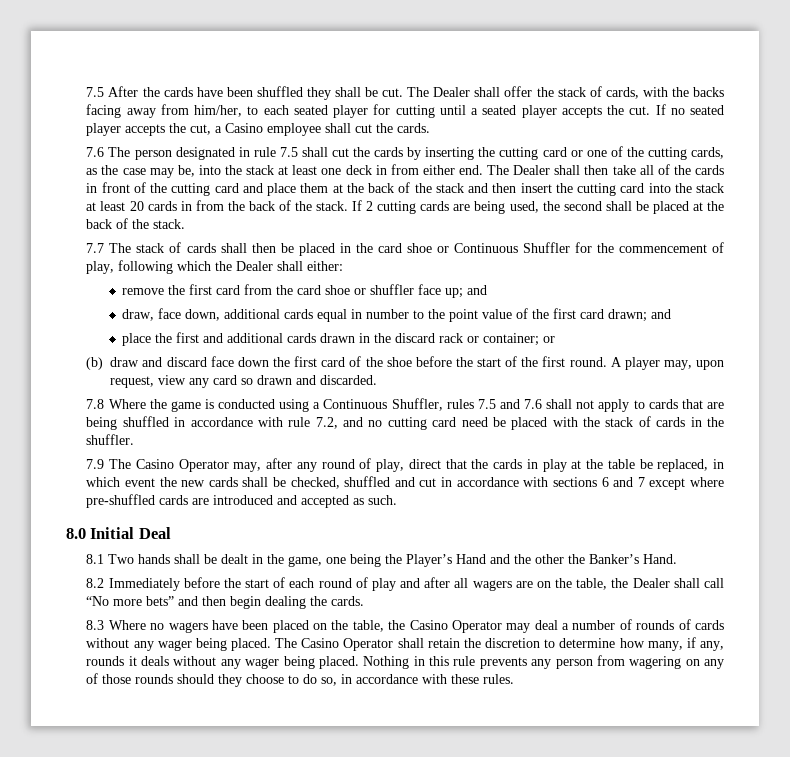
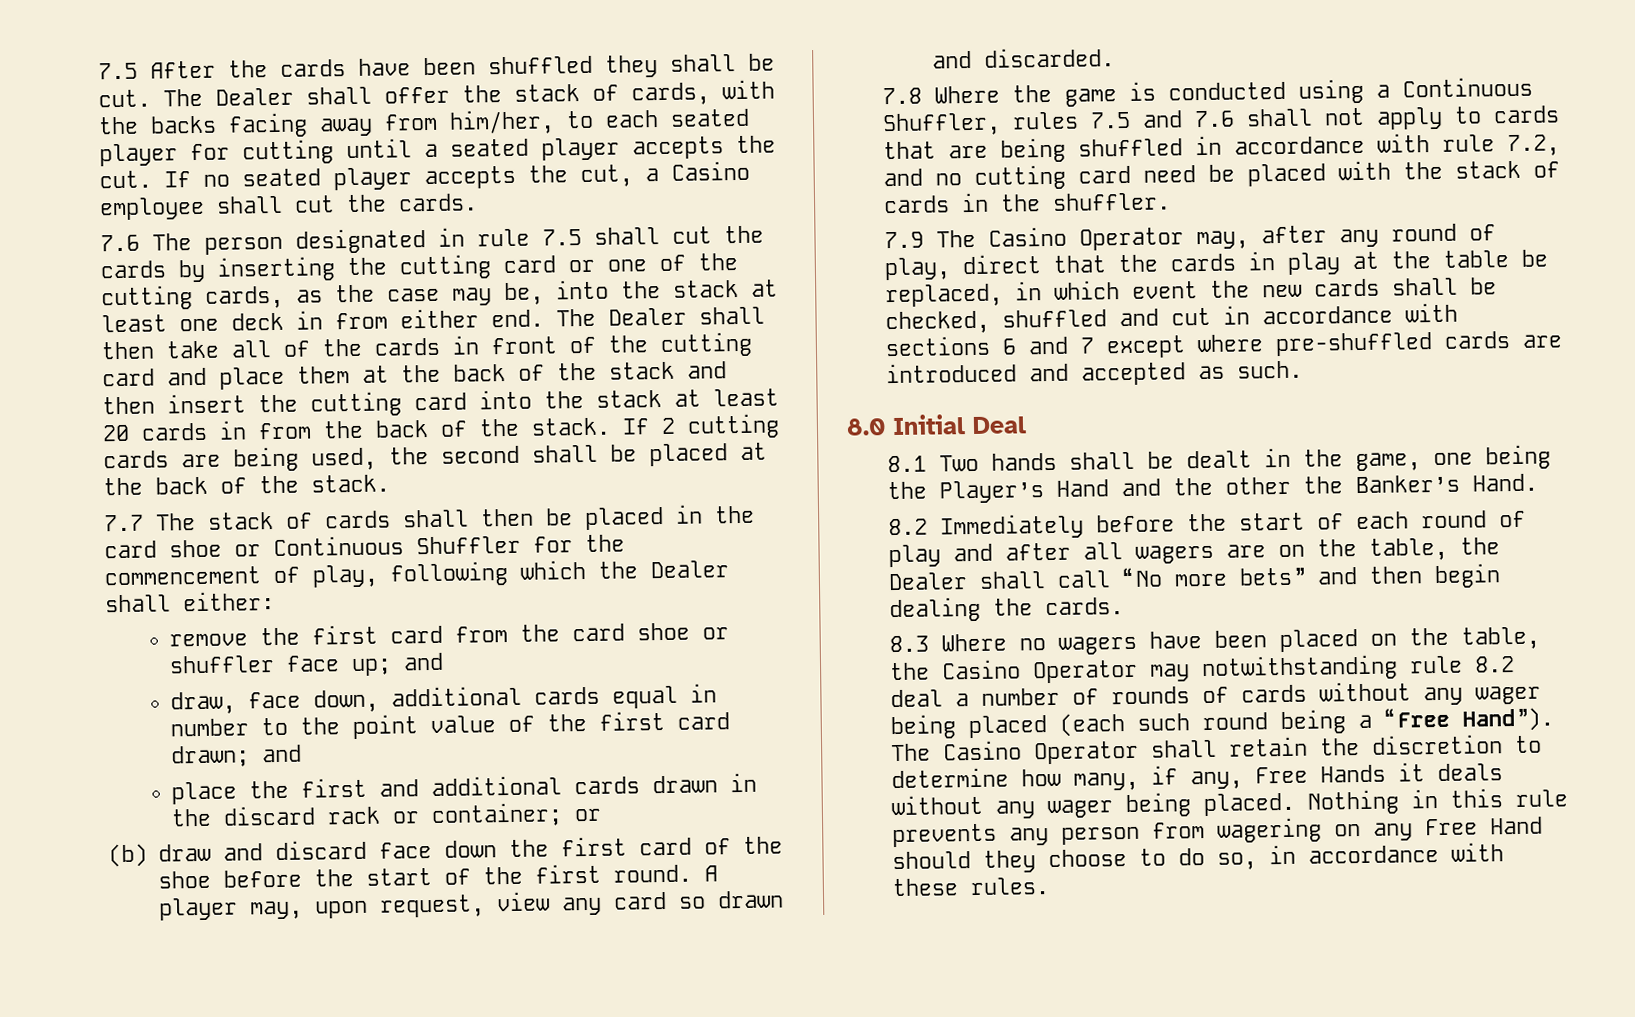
(531, 628) none -> [1201,654,1516,682] notwithstanding rule 8.2
[230,638,271,651] placed. -> [968,707,1555,739] placed (each such round being a “Free Hand”).
[86,656,125,666] rounds -> [1255,764,1387,784] Free Hands
[86,673,174,684] of those rounds -> [1425,816,1544,836] Free Hand

